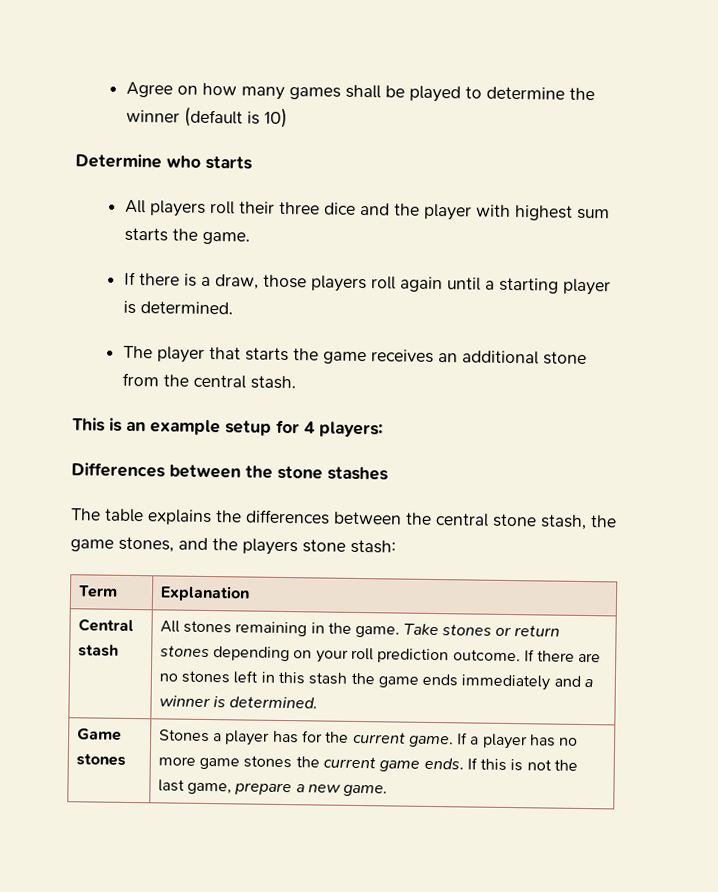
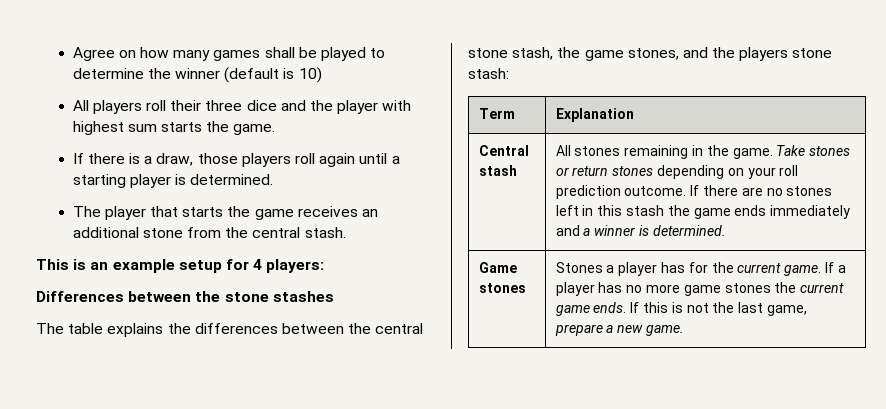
[75,153,252,170] // Determine who starts -> (322, 75) none

